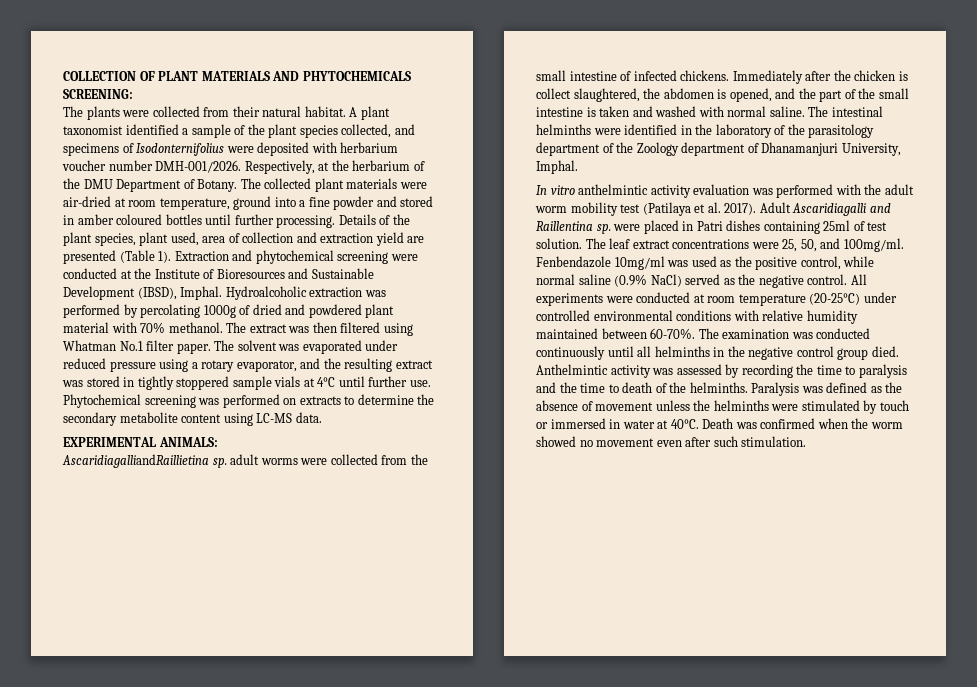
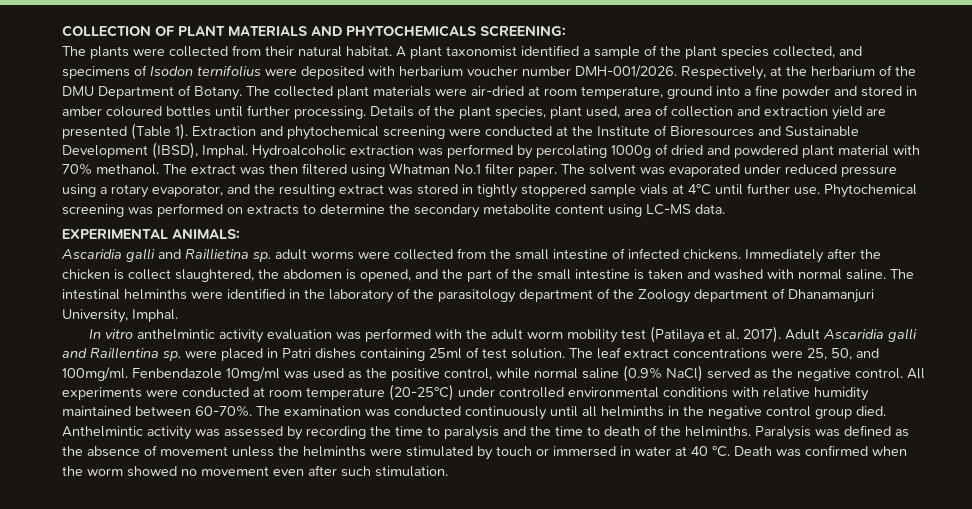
[136,143,225,156] Isodonternifolius -> [150,65,261,77] Isodon ternifolius
[62,454,209,468] AscaridiagalliandRaillietina -> [61,248,249,262] Ascaridia galli and Raillietina
[792,203,867,216] Ascaridiagalli -> [823,328,918,342] Ascaridia galli
[670,419,699,429] 40°C. -> [691,446,730,457] 40 °C.

